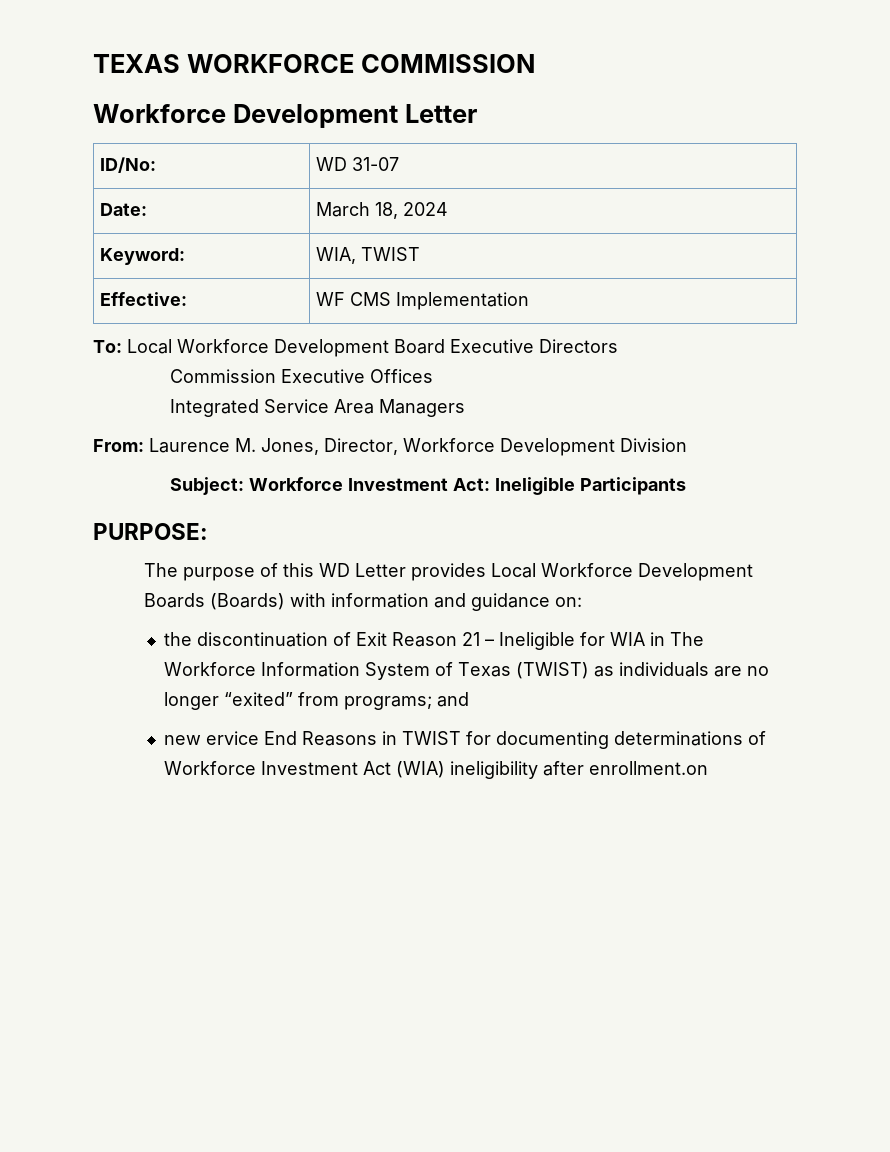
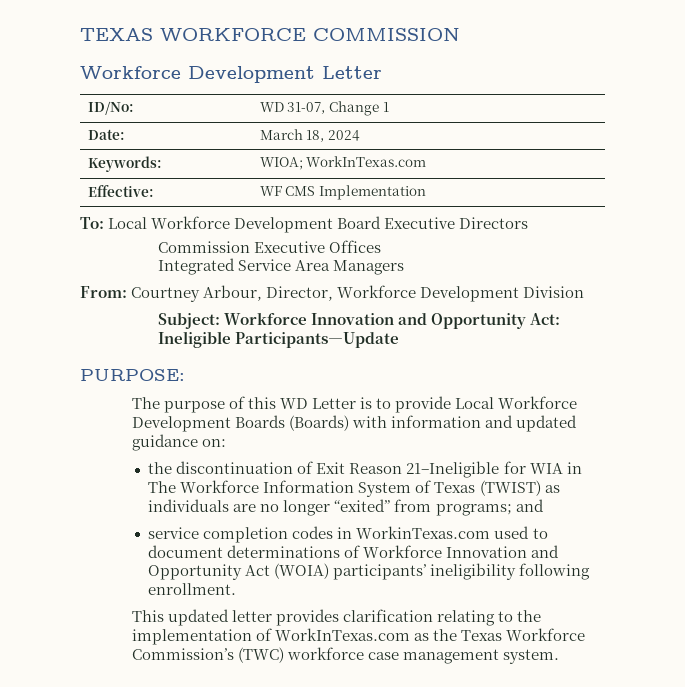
[352,157,400,171] 31-07 -> [287,101,389,116] 31-07, Change 1
[100,248,186,265] [316,247,421,264] Keyword: | WIA, TWIST -> [87,156,162,172] [259,156,427,170] Keywords: | WIOA; WorkInTexas.com
[149,438,319,455] Laurence M. Jones, -> [131,285,263,302] Courtney Arbour,
[347,478,448,491] Investment -> [310,313,526,329] Innovation and Opportunity
[579,477,686,495] Participants -> [234,332,399,348] Participants―Update
[411,563,487,581] provides -> [360,396,452,413] is to provide
(467, 600) none -> [516,415,578,432] updated
[461,632,575,650] 21 – Ineligible -> [406,461,500,478] 21–Ineligible
[163,731,766,749] [163,761,708,779] new ervice End Reasons in TWIST for documenting determinations of Workforce Investment Act (WIA) ineligibility after enrollment.on -> [148,526,548,543] [148,545,560,558] [148,563,591,580] [148,583,237,595] [131,609,542,626] [131,628,586,645] [131,647,559,664] service completion codes in WorkinTexas.com used to document determinations of Workforce Innovation and Opportunity Act (WOIA) participants’ ineligibility following enrollment. // This updated letter provides clarification relating to the implementation of WorkInTexas.com as the Texas Workforce Commission’s (TWC) workforce case management system.

